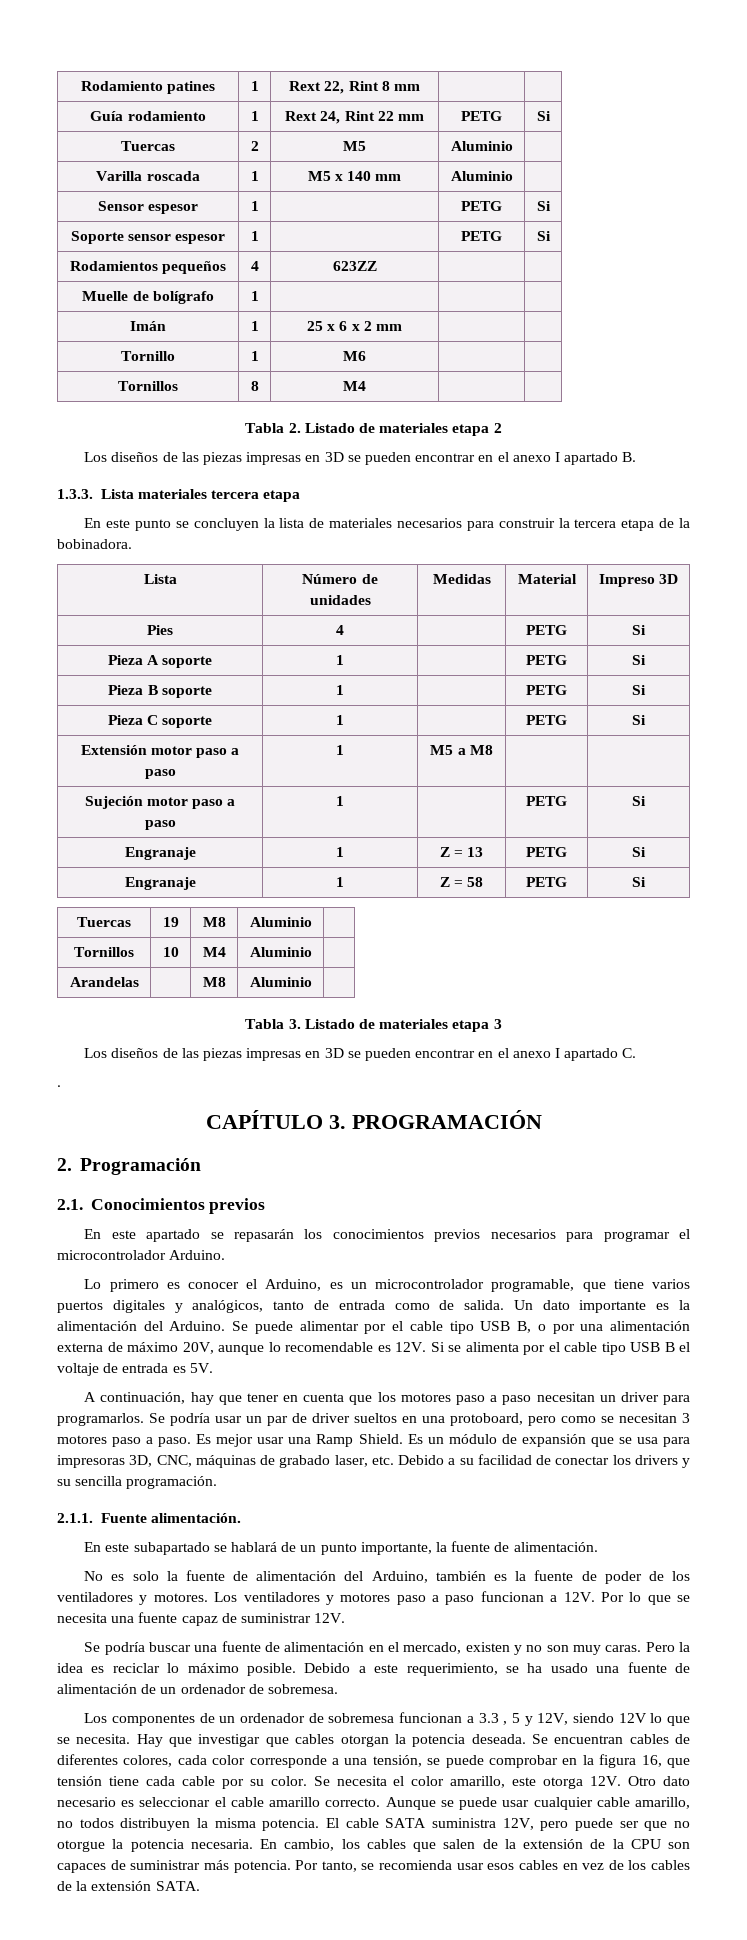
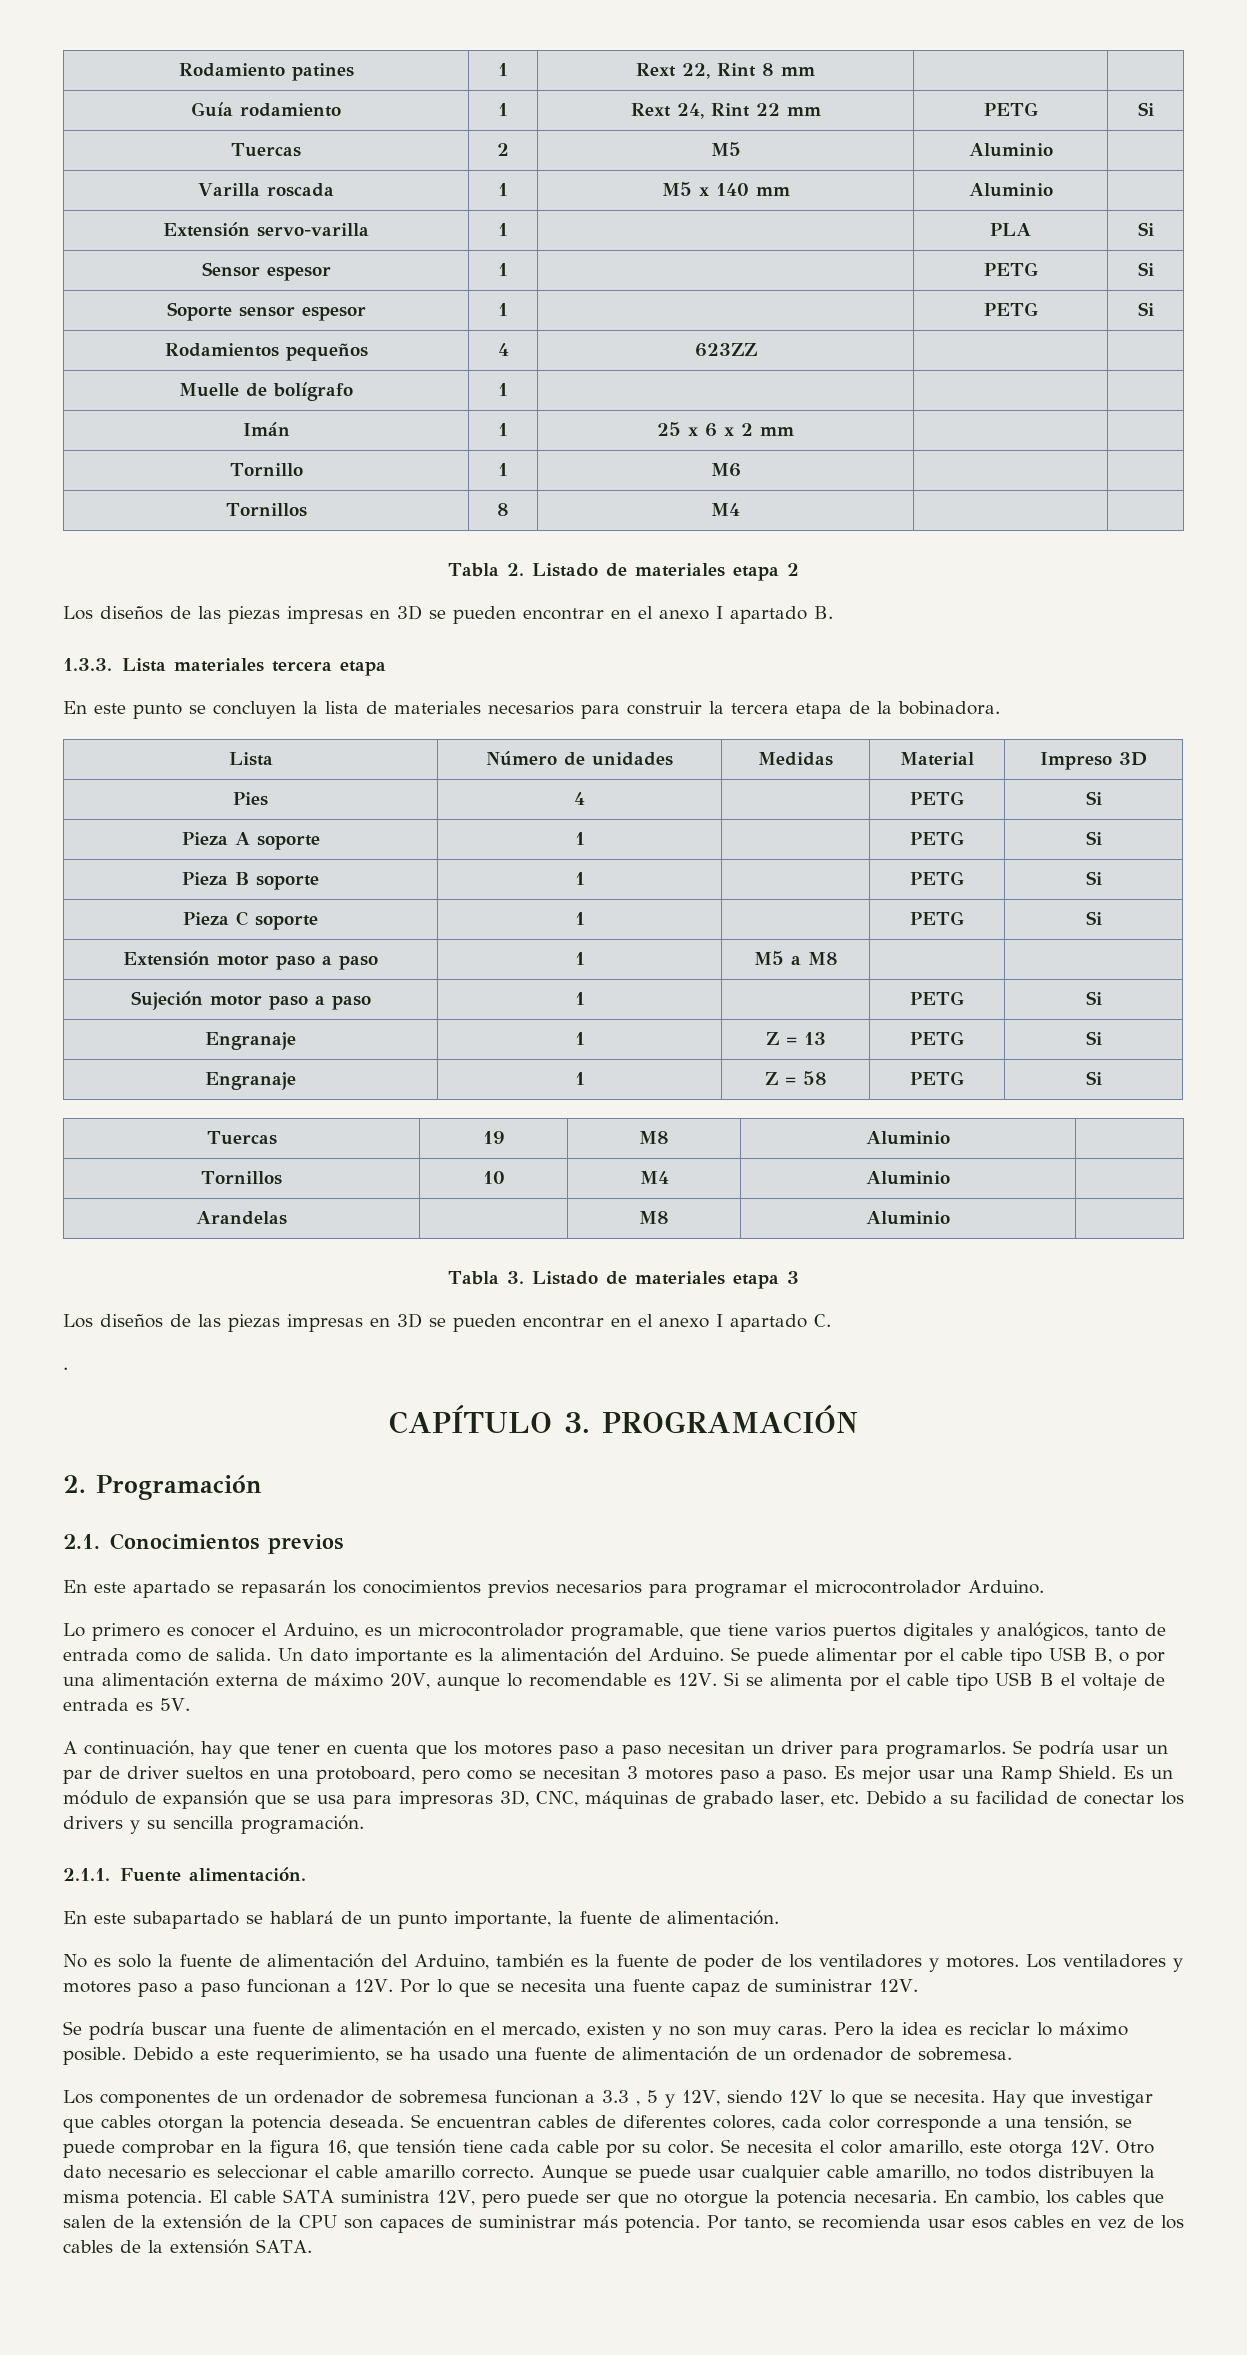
(513, 176) none -> [163,222,369,237] [498,223,508,236] [990,223,1031,236] [1137,222,1154,236] // Extensión servo-varilla | 1 | | PLA | Si

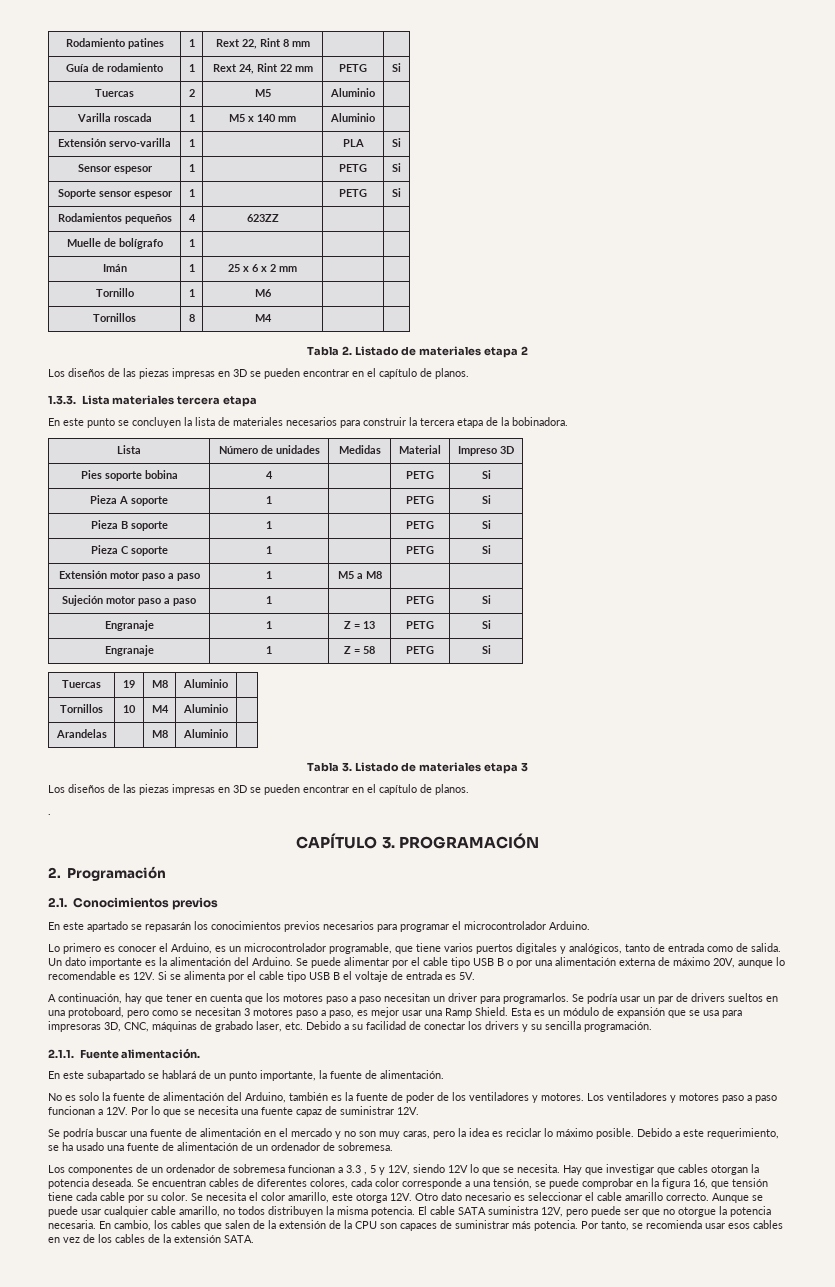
(233, 109) none -> [92,63,104,72] de
[659,606,833,624] anexo I apartado B. -> [379,368,469,379] capítulo de planos.
(268, 799) none -> [104,470,178,481] soporte bobina
[659,1314,831,1332] anexo I apartado C. -> [379,784,469,795] capítulo de planos.
[1094,1648,1112,1664] B, -> [497,958,504,966] B
[127,1766,179,1779] driver -> [691,993,725,1002] drivers
[783,1766,855,1784] paso. Es -> [329,1010,368,1018] paso, es
[1123,1766,1144,1779] Es -> [511,1008,545,1016] Esta es
[502,2022,645,2038] mercado, existen -> [291,1128,332,1137] mercado
[778,2022,873,2036] caras. Pero -> [403,1131,455,1139] caras, pero

